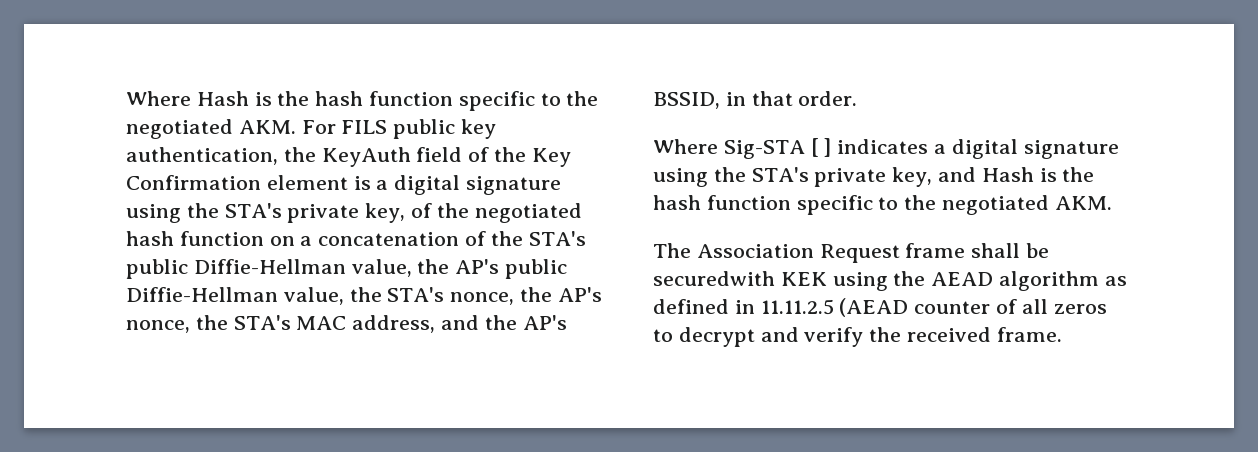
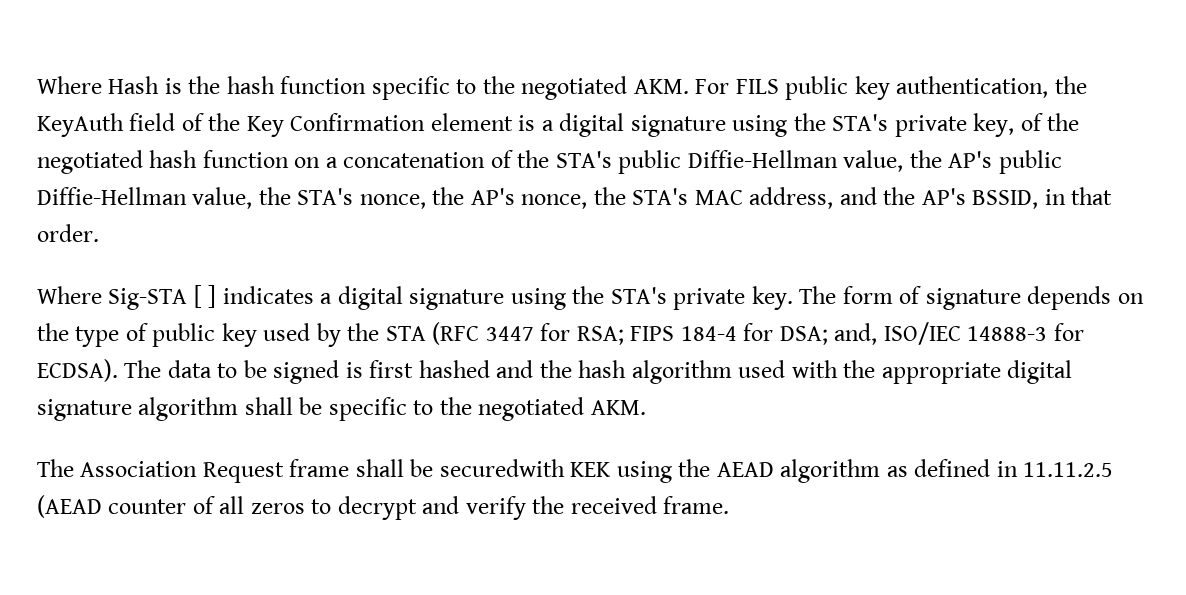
[892,167,1095,187] [653,195,791,210] key, and Hash is the hash function -> [751,286,1144,310] [37,322,1084,347] [37,359,1073,384] [37,397,323,421] key. The form of signature depends on the type of public key used by the STA (RFC 3447 for RSA; FIPS 184-4 for DSA; and, ISO/IEC 14888-3 for ECDSA). The data to be signed is first hashed and the hash algorithm used with the appropriate digital signature algorithm shall be

